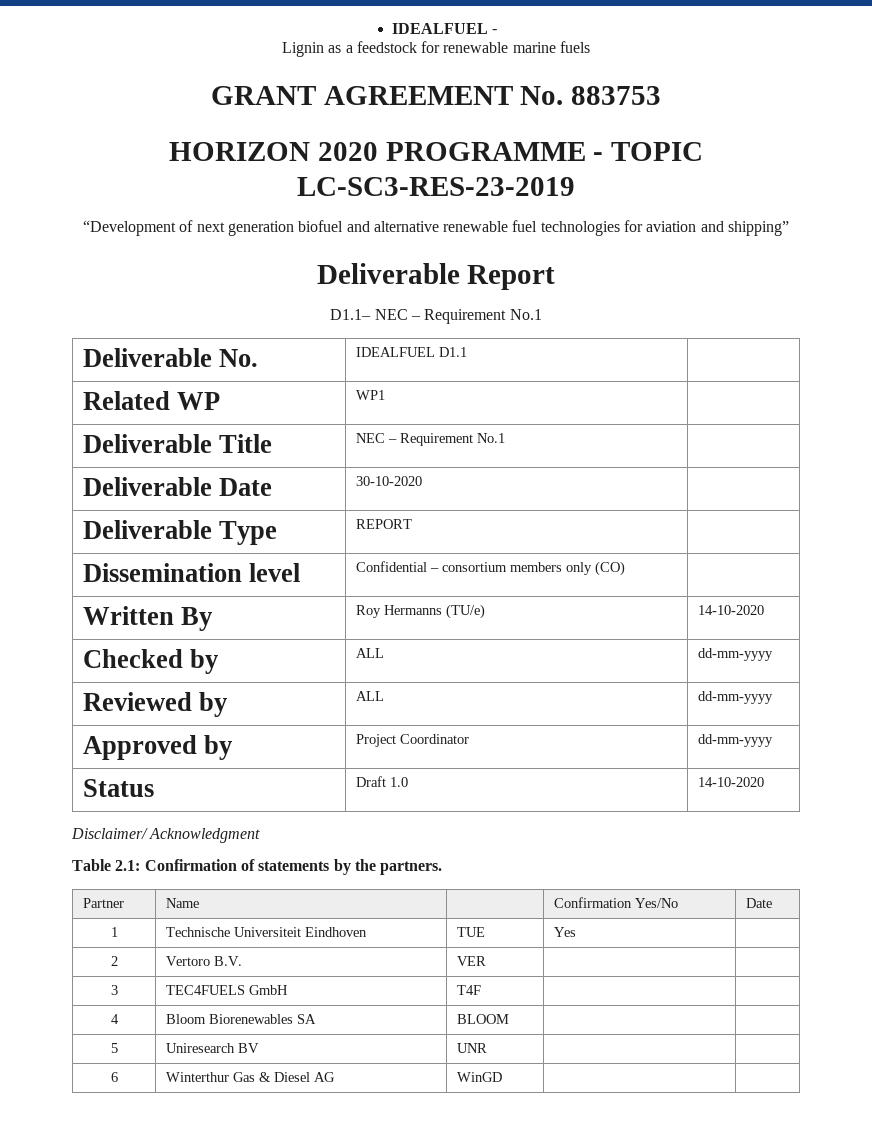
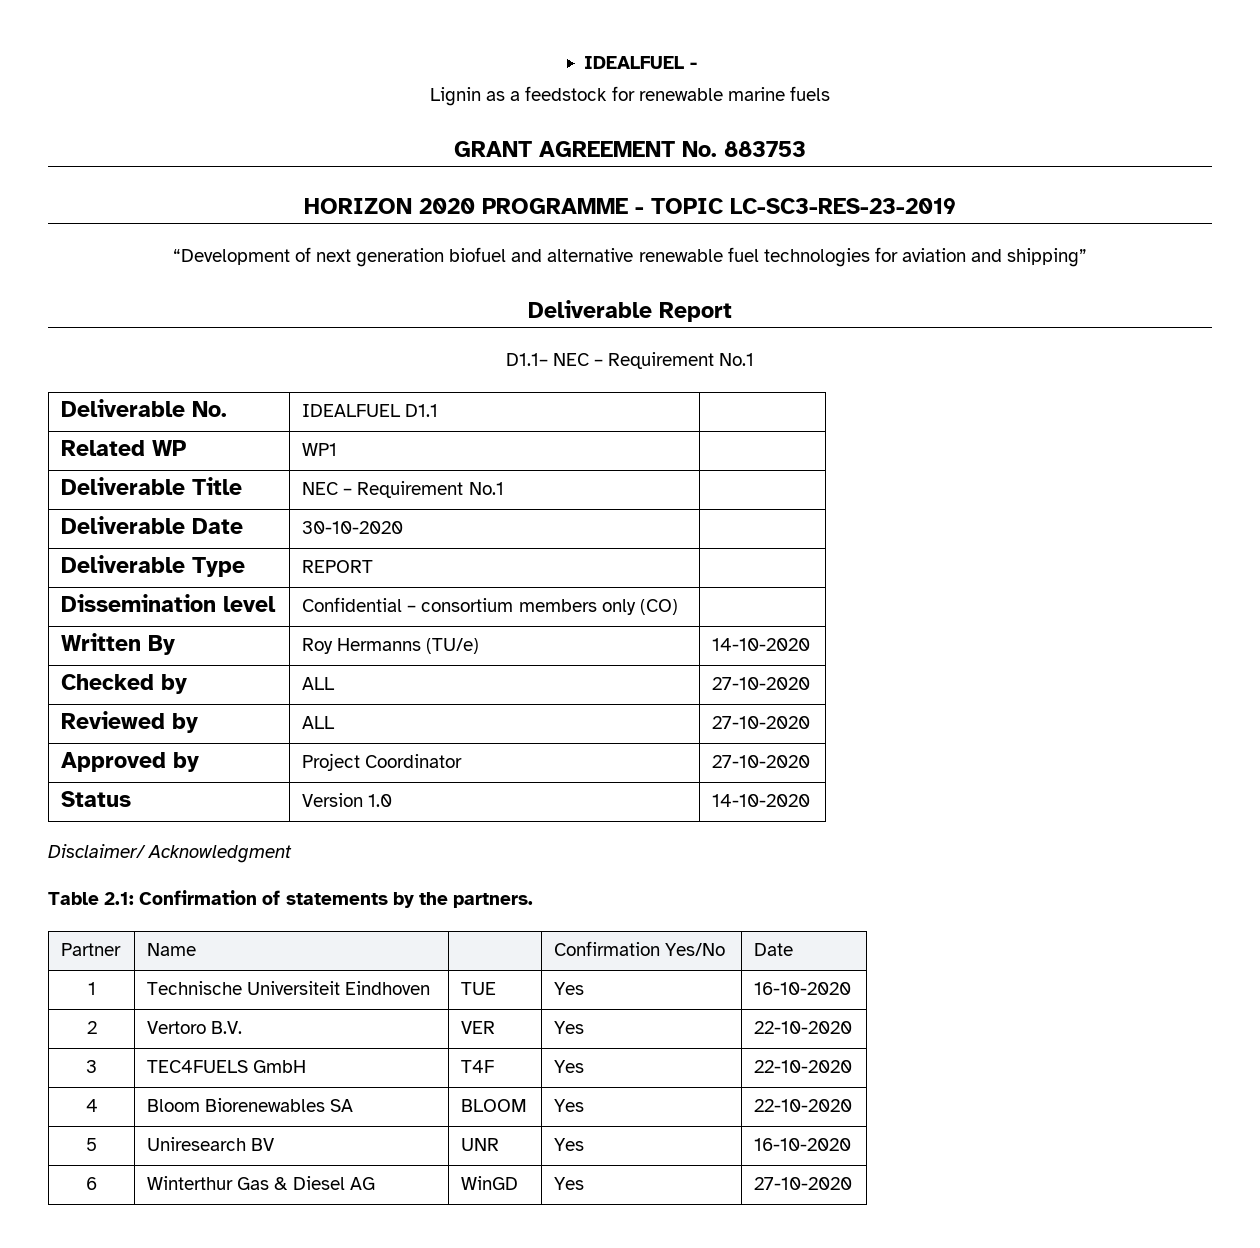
[698,648,774,661] dd-mm-yyyy -> [712,677,811,690] 27-10-2020
[698,691,774,704] dd-mm-yyyy -> [712,716,811,729] 27-10-2020
[698,734,774,747] dd-mm-yyyy -> [712,755,811,768] 27-10-2020
[356,776,387,787] Draft -> [302,793,364,807] Version
(577, 932) none -> [754,982,852,995] 16-10-2020
(487, 961) | -> [554,1021,585,1034] [754,1021,853,1034] Yes | 22-10-2020
(482, 990) | -> [554,1060,585,1073] [754,1060,853,1073] Yes | 22-10-2020
(510, 1019) | -> [554,1099,585,1112] [754,1099,853,1112] Yes | 22-10-2020
(488, 1048) | -> [554,1138,585,1151] [754,1138,852,1151] Yes | 16-10-2020
(503, 1077) | -> [554,1177,585,1190] [754,1177,853,1190] Yes | 27-10-2020

